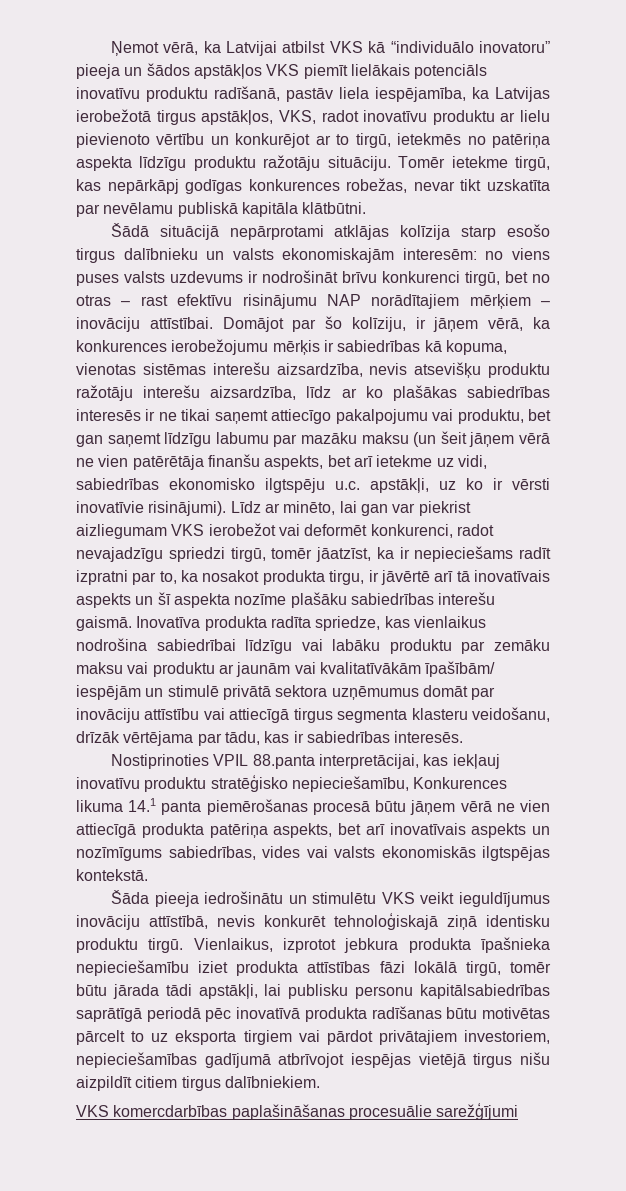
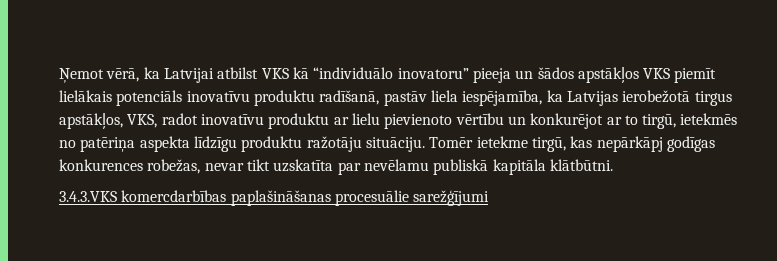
[110,223,550,240] [76,248,550,263] [76,270,550,286] [76,294,550,309] [76,316,550,332] [76,339,507,355] [76,362,550,378] [76,385,550,401] [76,409,551,424] [76,431,551,447] [76,454,487,470] [76,478,550,493] [76,501,471,516] [76,523,494,539] [76,546,551,562] [76,570,550,585] [76,592,496,608] [76,616,486,631] [76,638,550,654] [76,661,496,677] [76,685,496,700] [76,707,550,723] [76,731,464,746] [110,754,500,769] [76,775,508,792] [76,798,550,815] [76,823,550,838] [76,846,550,861] [76,869,148,881] [110,890,550,907] [76,913,550,930] [76,937,550,953] [76,960,552,976] [76,984,550,999] [76,1006,550,1022] [76,1030,550,1045] [76,1052,551,1068] [76,1076,320,1091] [76,1105,109,1117] Šādā situācijā nepārprotami atklājas kolīzija starp esošo tirgus dalībnieku un valsts ekonomiskajām interesēm: no viens puses valsts uzdevums ir nodrošināt brīvu konkurenci tirgū, bet no otras – rast efektīvu risinājumu NAP norādītajiem mērķiem – inovāciju attīstībai. Domājot par šo kolīziju, ir jāņem vērā, ka konkurences ierobežojumu mērķis ir sabiedrības kā kopuma, vienotas sistēmas interešu aizsardzība, nevis atsevišķu produktu ražotāju interešu aizsardzība, līdz ar ko plašākas sabiedrības interesēs ir ne tikai saņemt attiecīgo pakalpojumu vai produktu, bet gan saņemt līdzīgu labumu par mazāku maksu (un šeit jāņem vērā ne vien patērētāja finanšu aspekts, bet arī ietekme uz vidi, sabiedrības ekonomisko ilgtspēju u.c. apstākļi, uz ko ir vērsti inovatīvie risinājumi). Līdz ar minēto, lai gan var piekrist aizliegumam VKS ierobežot vai deformēt konkurenci, radot nevajadzīgu spriedzi tirgū, tomēr jāatzīst, ka ir nepieciešams radīt izpratni par to, ka nosakot produkta tirgu, ir jāvērtē arī tā inovatīvais aspekts un šī aspekta nozīme plašāku sabiedrības interešu gaismā. Inovatīva produkta radīta spriedze, kas vienlaikus nodrošina sabiedrībai līdzīgu vai labāku produktu par zemāku maksu vai produktu ar jaunām vai kvalitatīvākām īpašībām/ iespējām un stimulē privātā sektora uzņēmumus domāt par inovāciju attīstību vai attiecīgā tirgus segmenta klasteru veidošanu, drīzāk vērtējama par tādu, kas ir sabiedrības interesēs. // Nostiprinoties VPIL 88.panta interpretācijai, kas iekļauj inovatīvu produktu stratēģisko nepieciešamību, Konkurences likuma 14.1 panta piemērošanas procesā būtu jāņem vērā ne vien attiecīgā produkta patēriņa aspekts, bet arī inovatīvais aspekts un nozīmīgums sabiedrības, vides vai valsts ekonomiskās ilgtspējas kontekstā. // Šāda pieeja iedrošinātu un stimulētu VKS veikt ieguldījumus inovāciju attīstībā, nevis konkurēt tehnoloģiskajā ziņā identisku produktu tirgū. Vienlaikus, izprotot jebkura produkta īpašnieka nepieciešamību iziet produkta attīstības fāzi lokālā tirgū, tomēr būtu jārada tādi apstākļi, lai publisku personu kapitālsabiedrības saprātīgā periodā pēc inovatīvā produkta radīšanas būtu motivētas pārcelt to uz eksporta tirgiem vai pārdot privātajiem investoriem, nepieciešamības gadījumā atbrīvojot iespējas vietējā tirgus nišu aizpildīt citiem tirgus dalībniekiem. // VKS -> [59,191,117,202] 3.4.3.VKS

